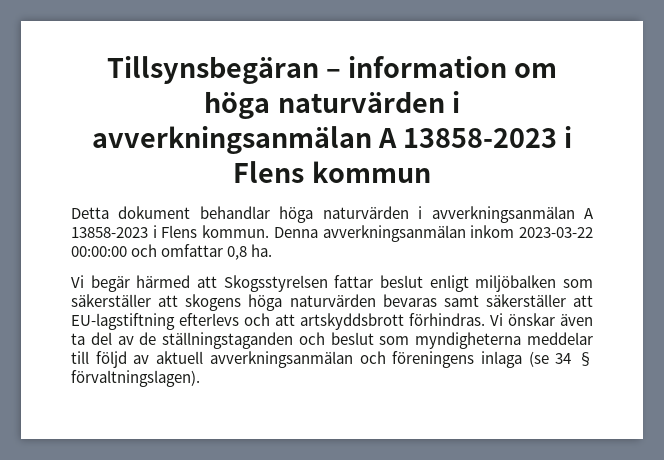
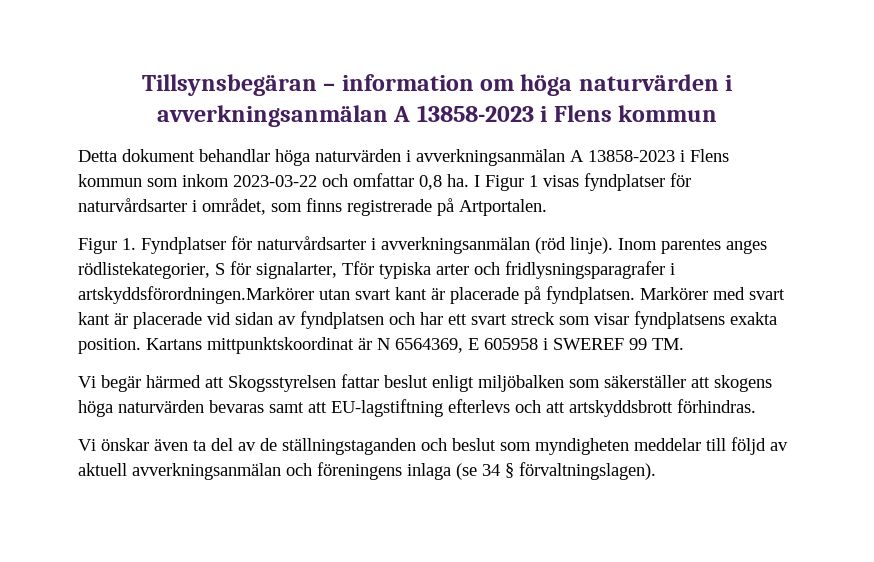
[202,225,466,242] kommun. Denna avverkningsanmälan -> [78,174,178,187] kommun som
[71,246,127,257] 00:00:00 -> (317, 181) none
(273, 250) none -> [474,173,691,191] [78,198,547,216] [78,236,767,254] [78,261,675,279] [78,286,785,304] [78,311,777,329] [78,337,684,354] I Figur 1 visas fyndplatser för naturvårdsarter i området, som finns registrerade på Artportalen. // Figur 1. Fyndplatser för naturvårdsarter i avverkningsanmälan (röd linje). Inom parentes anges rödlistekategorier, S för signalarter, Tför typiska arter och fridlysningsparagrafer i artskyddsförordningen.Markörer utan svart kant är placerade på fyndplatsen. Markörer med svart kant är placerade vid sidan av fyndplatsen och har ett svart streck som visar fyndplatsens exakta position. Kartans mittpunktskoordinat är N 6564369, E 605958 i SWEREF 99 TM.
[485,294,566,307] säkerställer -> (304, 407) none
(485, 319) none -> (756, 406) //
[415,332,522,349] myndigheterna -> [535,438,629,455] myndigheten

